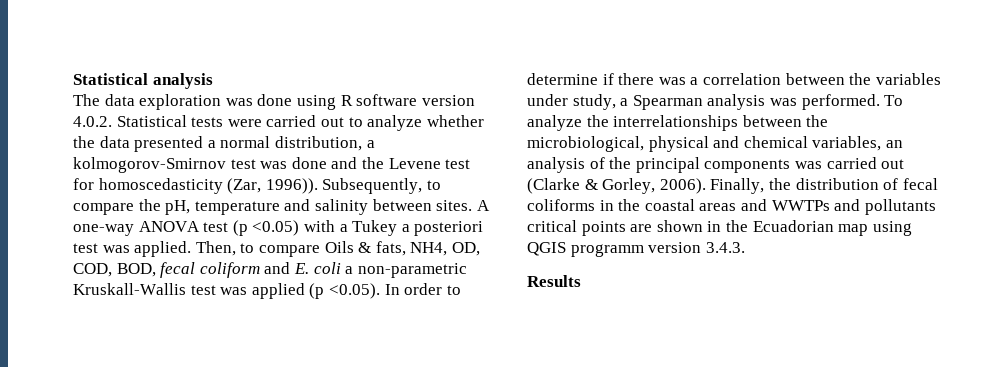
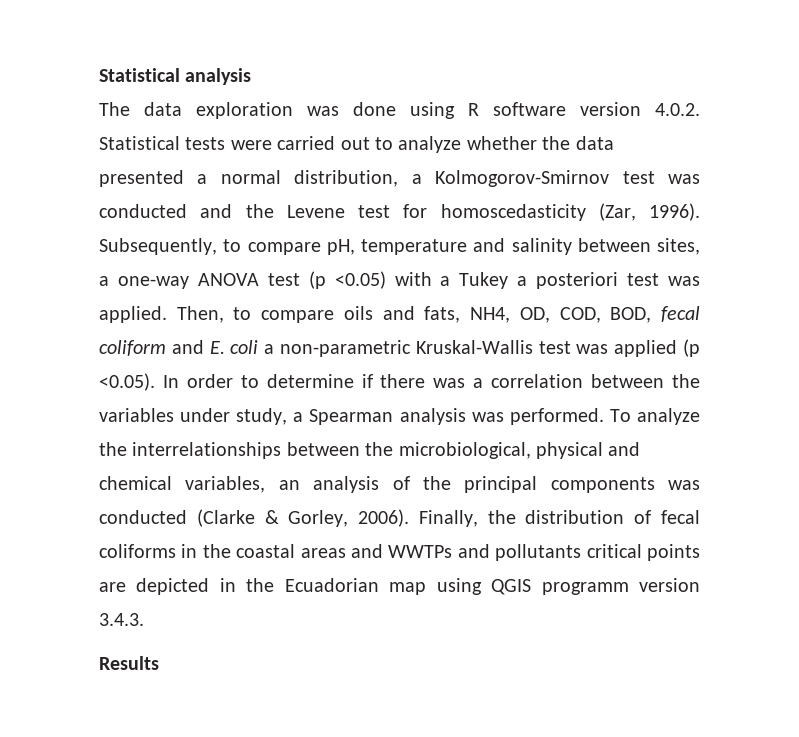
[73,157,327,173] kolmogorov-Smirnov test was done -> [435,170,700,187] [99,204,187,218] Kolmogorov-Smirnov test was conducted
[265,178,318,194] 1996)). -> [649,203,700,221] 1996).
[138,199,161,211] the -> (321, 248) none
[436,200,490,211] sites. A -> [657,238,700,255] [99,276,109,286] sites, a
[324,241,372,253] Oils & -> [343,306,415,320] oils and
[73,283,186,295] Kruskall-Wallis -> [415,340,533,354] Kruskal-Wallis
[826,157,905,169] carried out -> [99,510,187,524] conducted
[656,220,703,232] shown -> [136,578,210,595] depicted

